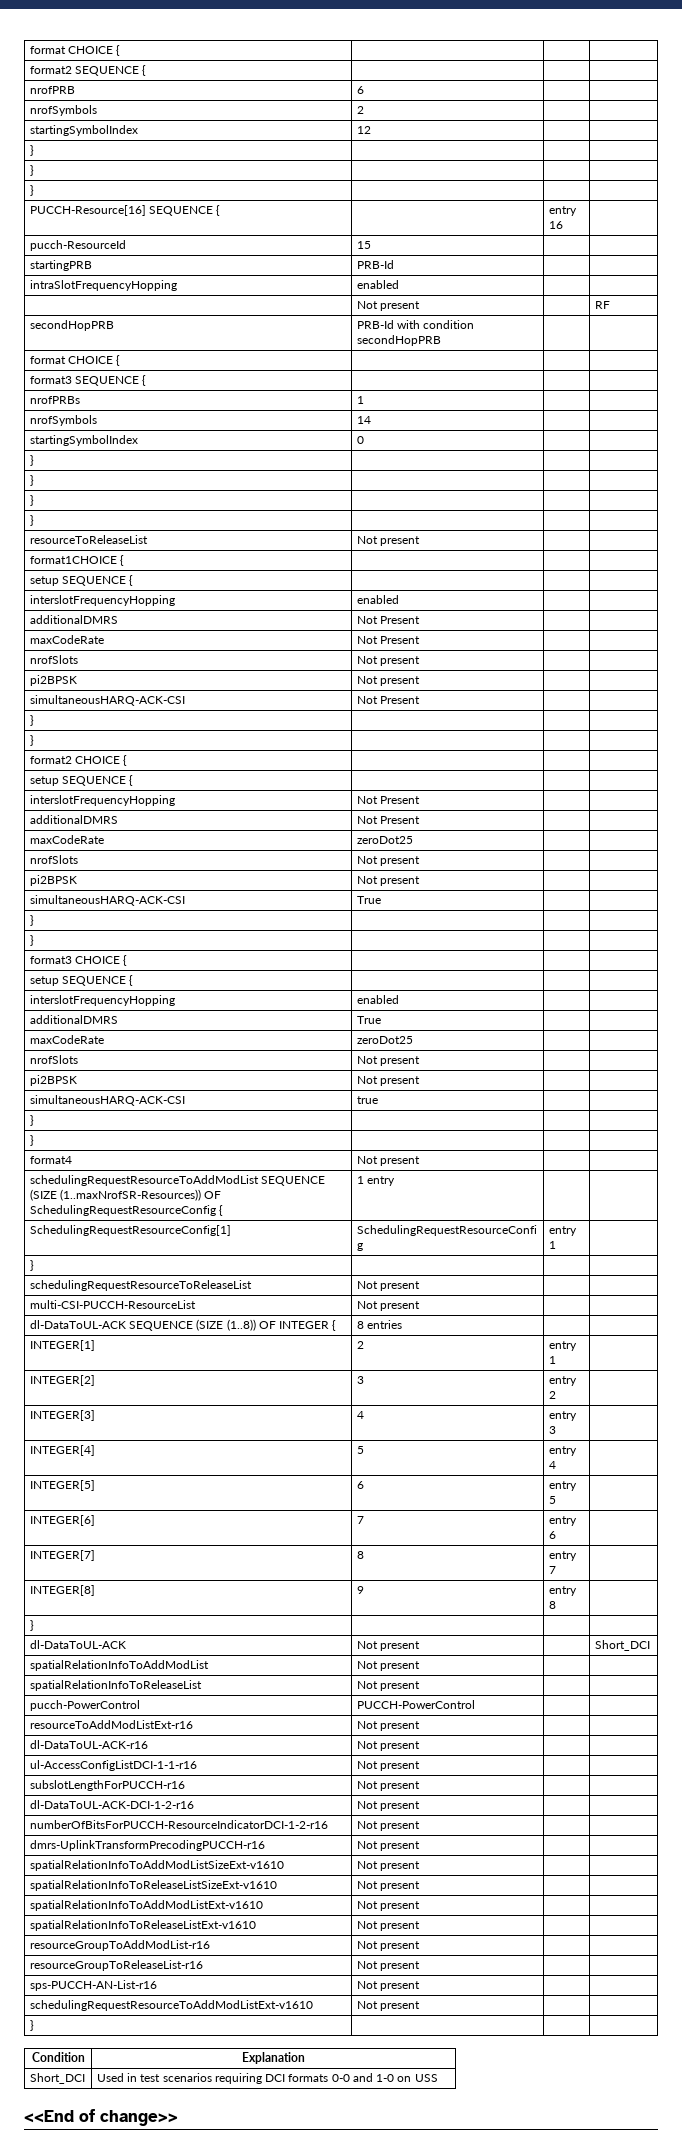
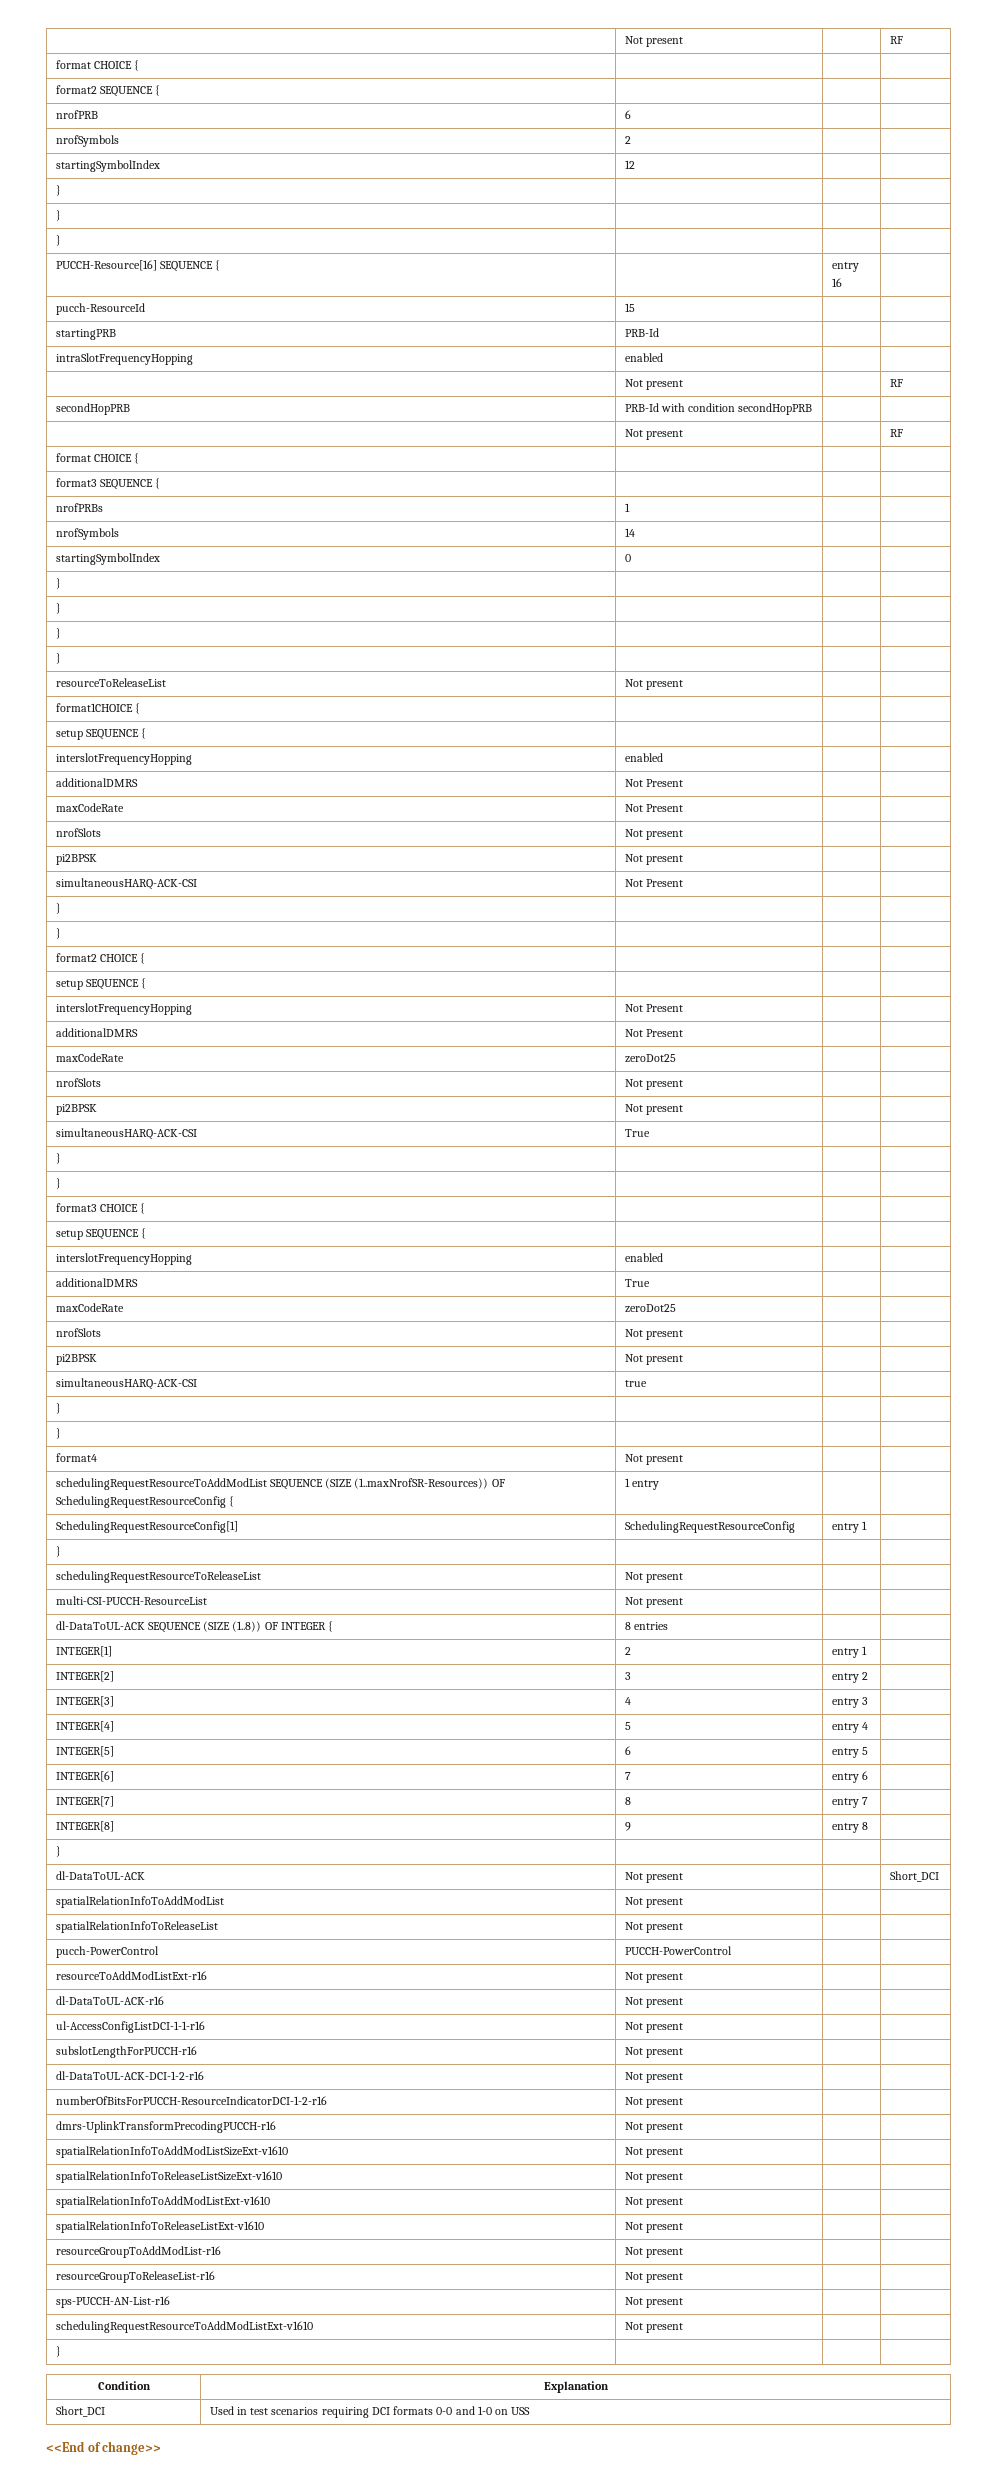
(29, 50) none -> [624,36,683,47] [889,36,903,44] | Not present | | RF //
(441, 340) none -> [624,429,683,440] [889,429,903,437] // | Not present | | RF

